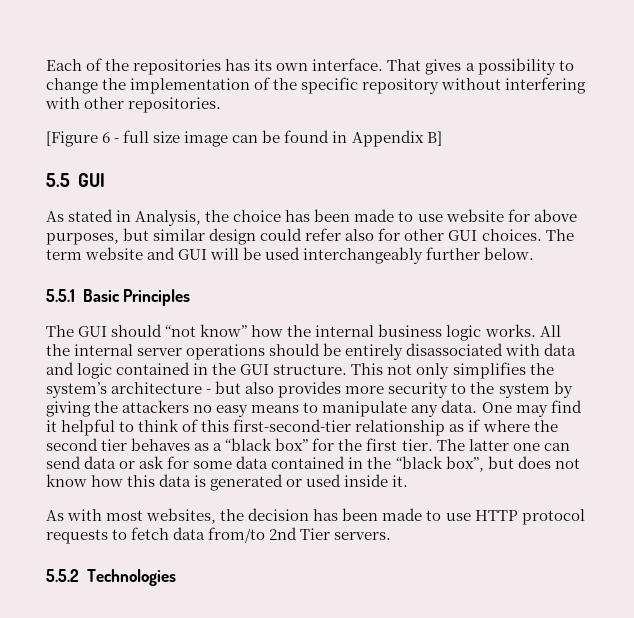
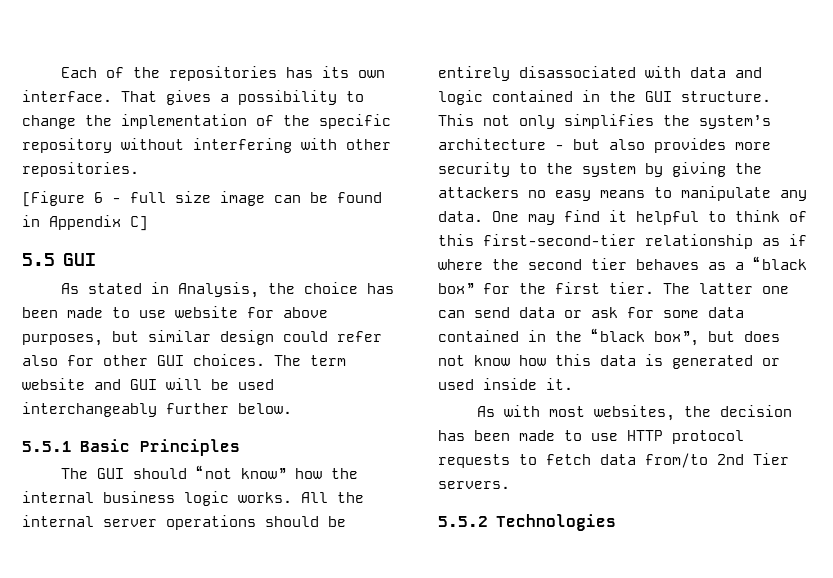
[426,131,442,146] B] -> [130,216,148,231] C]

